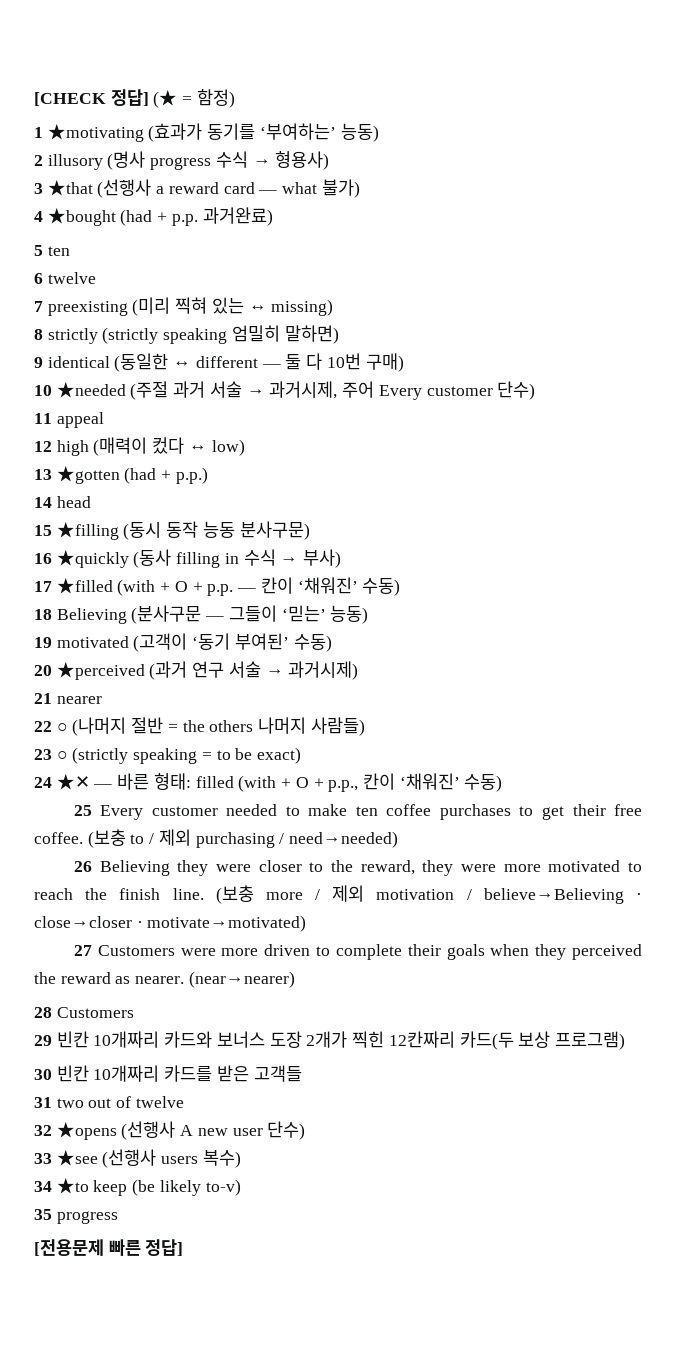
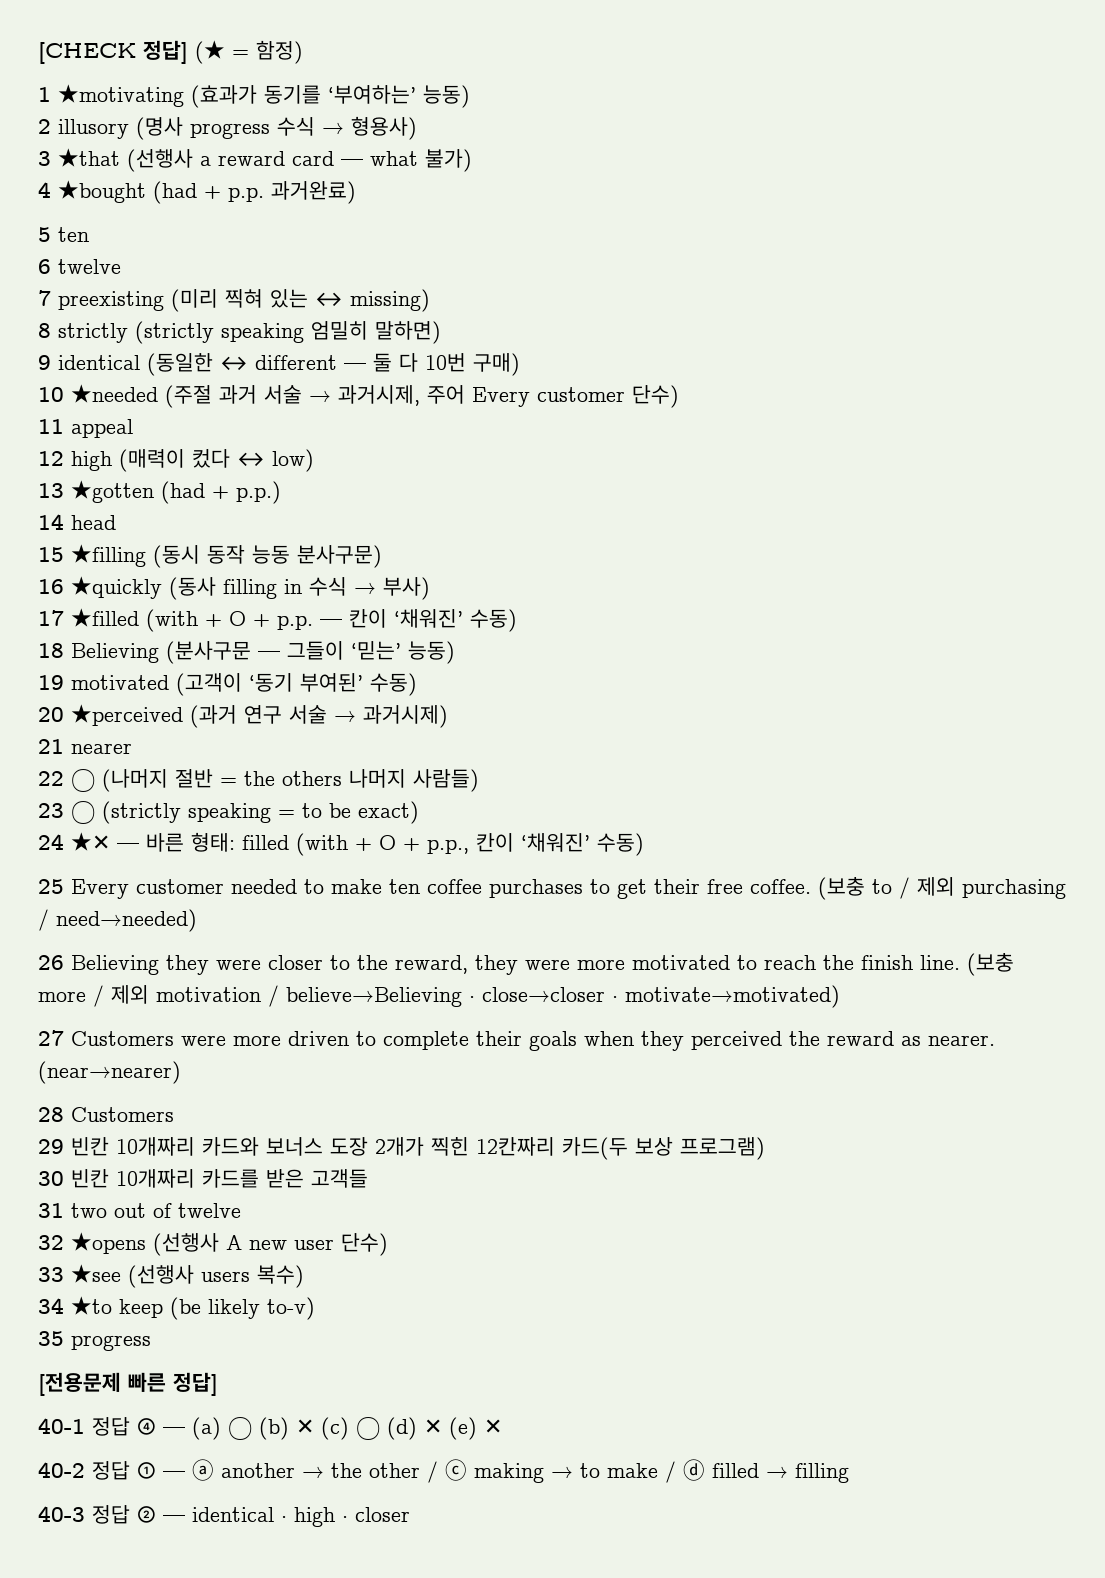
(184, 1247) none -> [38,1417,502,1440] [38,1459,849,1483] [38,1505,410,1527] // 40-1 정답 ④ — (a) ○ (b) ✕ (c) ○ (d) ✕ (e) ✕ // 40-2 정답 ① — ⓐ another → the other / ⓒ making → to make / ⓓ filled → filling // 40-3 정답 ② — identical · high · closer

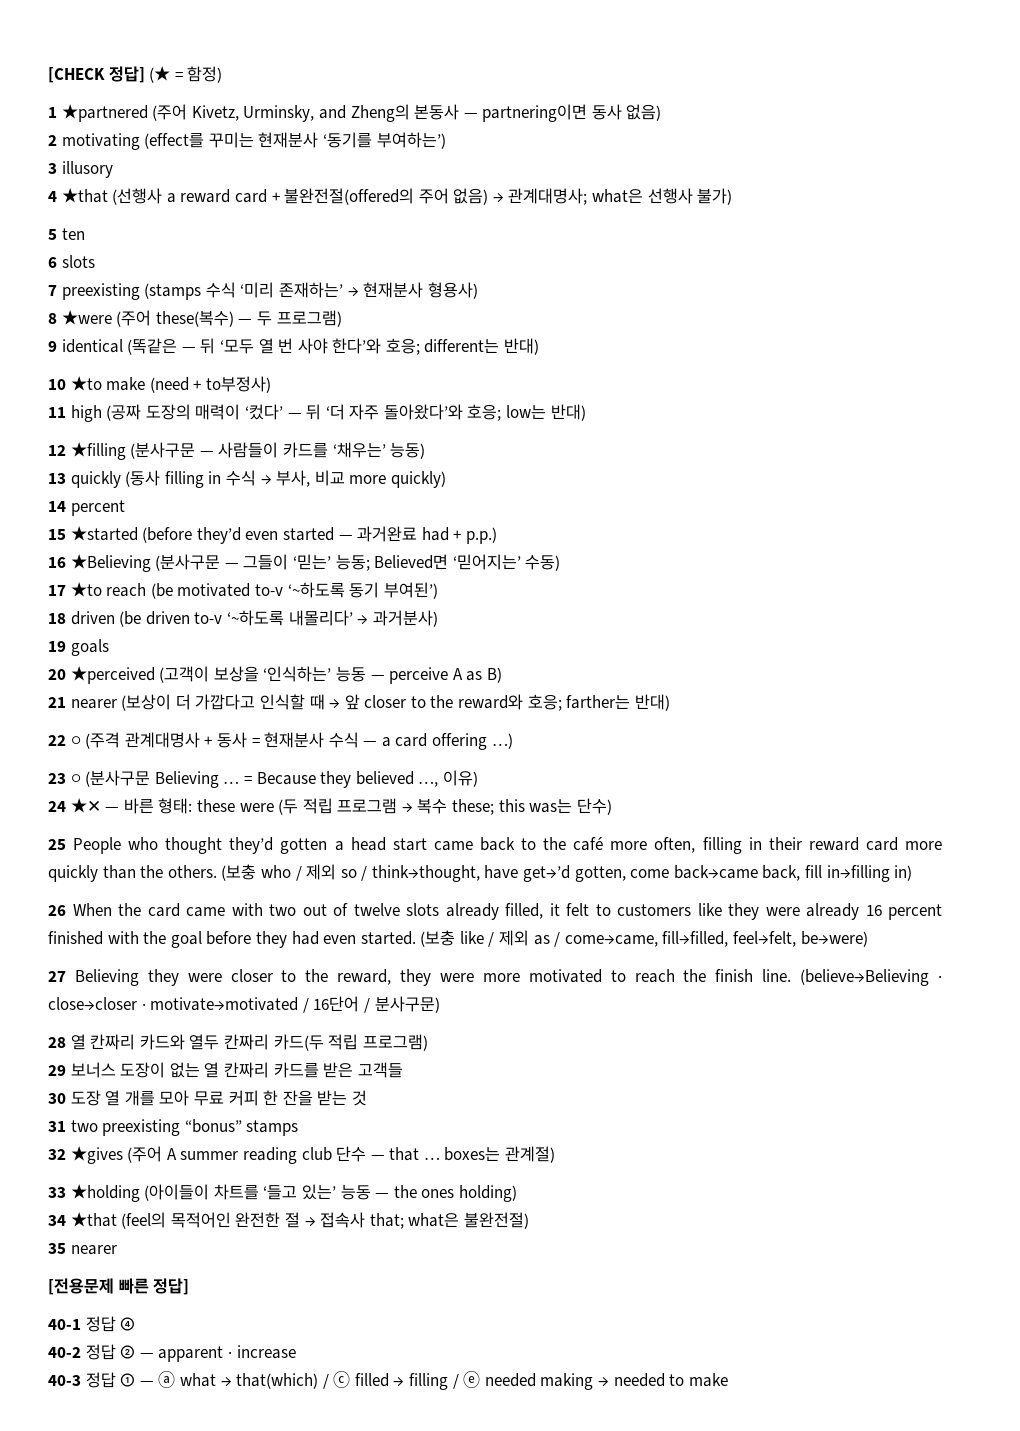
[58,84,470,108] [38,116,417,140] ★motivating (효과가 동기를 ‘부여하는’ 능동) // 2 illusory (명사 progress 수식 → 형용사) -> [61,104,662,122] [48,132,446,150] ★partnered (주어 Kivetz, Urminsky, and Zheng의 본동사 — partnering이면 동사 없음) // 2 motivating (effect를 꾸미는 현재분사 ‘동기를 부여하는’)
(51, 158) none -> [61,161,113,178] [48,191,57,202] illusory // 4
[341,149,472,172] [38,180,356,204] — what 불가) // 4 ★bought (had + p.p. 과거완료) -> [271,188,733,205] + 불완전절(offered의 주어 없음) → 관계대명사; what은 선행사 불가)
[58,259,121,274] twelve -> [61,255,95,268] slots
[171,289,430,312] [38,321,441,344] [38,353,520,376] [38,384,679,408] [38,419,133,438] [38,449,314,472] [38,480,281,504] [38,514,116,530] [38,544,382,568] [38,576,162,599] (미리 찍혀 있는 ↔ missing) // 8 strictly (strictly speaking 엄밀히 말하면) // 9 identical (동일한 ↔ different — 둘 다 10번 구매) // 10 ★needed (주절 과거 서술 → 과거시제, 주어 Every customer 단수) // 11 appeal // 12 high (매력이 컸다 ↔ low) // 13 ★gotten (had + p.p.) // 14 head // 15 ★filling (동시 동작 능동 분사구문) // 16 ★quickly -> [144,282,478,300] [48,310,342,327] [48,338,540,355] [48,376,271,393] [48,404,586,422] [48,442,426,460] [48,471,121,488] (stamps 수식 ‘미리 존재하는’ → 현재분사 형용사) // 8 ★were (주어 these(복수) — 두 프로그램) // 9 identical (똑같은 — 뒤 ‘모두 열 번 사야 한다’와 호응; different는 반대) // 10 ★to make (need + to부정사) // 11 high (공짜 도장의 매력이 ‘컸다’ — 뒤 ‘더 자주 돌아왔다’와 호응; low는 반대) // 12 ★filling (분사구문 — 사람들이 카드를 ‘채우는’ 능동) // 13 quickly
[383,577,430,600] [38,608,517,632] [38,641,455,664] [38,673,417,696] [38,704,448,728] [38,739,132,754] [38,769,479,792] [38,801,419,824] 부사) // 17 ★filled (with + O + p.p. — 칸이 ‘채워진’ 수동) // 18 Believing (분사구문 — 그들이 ‘믿는’ 능동) // 19 motivated (고객이 ‘동기 부여된’ 수동) // 20 ★perceived (과거 연구 서술 → 과거시제) // 21 nearer // 22 ○ (나머지 절반 = the others 나머지 사람들) // 23 ○ (strictly speaking = to be exact) -> [276,470,446,488] [48,500,125,516] [48,526,497,544] [48,554,561,572] [48,582,438,599] [48,610,438,627] [48,639,109,656] [48,666,502,684] [48,694,670,711] [48,732,513,750] [48,770,478,788] 부사, 비교 more quickly) // 14 percent // 15 ★started (before they’d even started — 과거완료 had + p.p.) // 16 ★Believing (분사구문 — 그들이 ‘믿는’ 능동; Believed면 ‘믿어지는’ 수동) // 17 ★to reach (be motivated to-v ‘~하도록 동기 부여된’) // 18 driven (be driven to-v ‘~하도록 내몰리다’ → 과거분사) // 19 goals // 20 ★perceived (고객이 보상을 ‘인식하는’ 능동 — perceive A as B) // 21 nearer (보상이 더 가깝다고 인식할 때 → 앞 closer to the reward와 호응; farther는 반대) // 22 ○ (주격 관계대명사 + 동사 = 현재분사 수식 — a card offering …) // 23 ○ (분사구문 Believing … = Because they believed …, 이유)
[242,833,644,856] [38,877,1066,900] [38,909,197,932] [38,955,64,970] filled (with + O + p.p., 칸이 ‘채워진’ 수동) // 25 Every customer needed to make ten coffee purchases to get their free coffee. (보충 to / 제외 purchasing / need→needed) // 26 -> [196,798,612,815] [48,837,942,854] [48,864,913,882] [48,903,942,920] [48,930,868,948] [48,971,66,982] these were (두 적립 프로그램 → 복수 these; this was는 단수) // 25 People who thought they’d gotten a head start came back to the café more often, filling in their reward card more quickly than the others. (보충 who / 제외 so / think→thought, have get→’d gotten, come back→came back, fill in→filling in) // 26 When the card came with two out of twelve slots already filled, it felt to customers like they were already 16 percent finished with the goal before they had even started. (보충 like / 제외 as / come→came, fill→filled, feel→felt, be→were) // 27
[967,953,1014,976] [38,985,840,1008] [38,1030,995,1051] [38,1061,181,1084] [38,1107,174,1122] [38,1137,765,1160] [38,1169,368,1188] [38,1203,241,1218] [38,1232,388,1256] [38,1264,304,1288] [38,1296,315,1320] (보충 more / 제외 motivation / believe→Believing · close→closer · motivate→motivated) // 27 Customers were more driven to complete their goals when they perceived the reward as nearer. (near→nearer) // 28 Customers // 29 빈칸 10개짜리 카드와 보너스 도장 2개가 찍힌 12칸짜리 카드(두 보상 프로그램) // 30 빈칸 10개짜리 카드를 받은 고객들 // 31 two out of twelve // 32 ★opens (선행사 A new user 단수) // 33 ★see (선행사 users 복수) // 34 ★to keep (be likely to-v) -> [800,969,943,986] [48,996,440,1013] [48,1034,428,1051] [48,1062,403,1078] [48,1090,367,1106] [48,1119,299,1136] [48,1146,556,1164] [48,1184,517,1202] [48,1212,529,1229] (believe→Believing · close→closer · motivate→motivated / 16단어 / 분사구문) // 28 열 칸짜리 카드와 열두 칸짜리 카드(두 적립 프로그램) // 29 보너스 도장이 없는 열 칸짜리 카드를 받은 고객들 // 30 도장 열 개를 모아 무료 커피 한 잔을 받는 것 // 31 two preexisting “bonus” stamps // 32 ★gives (주어 A summer reading club 단수 — that … boxes는 관계절) // 33 ★holding (아이들이 차트를 ‘들고 있는’ 능동 — the ones holding) // 34 ★that (feel의 목적어인 완전한 절 → 접속사 that; what은 불완전절)
[71,1335,151,1351] progress -> [70,1245,117,1255] nearer
[163,1417,502,1440] [38,1459,849,1483] [38,1505,410,1527] — (a) ○ (b) ✕ (c) ○ (d) ✕ (e) ✕ // 40-2 정답 ① — ⓐ another → the other / ⓒ making → to make / ⓓ filled → filling // 40-3 정답 ② — identical · high · closer -> [48,1344,296,1362] [48,1371,728,1390] // 40-2 정답 ② — apparent · increase // 40-3 정답 ① — ⓐ what → that(which) / ⓒ filled → filling / ⓔ needed making → needed to make

